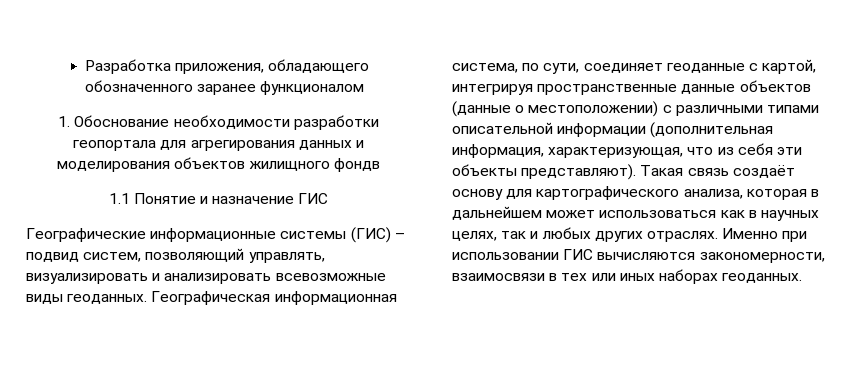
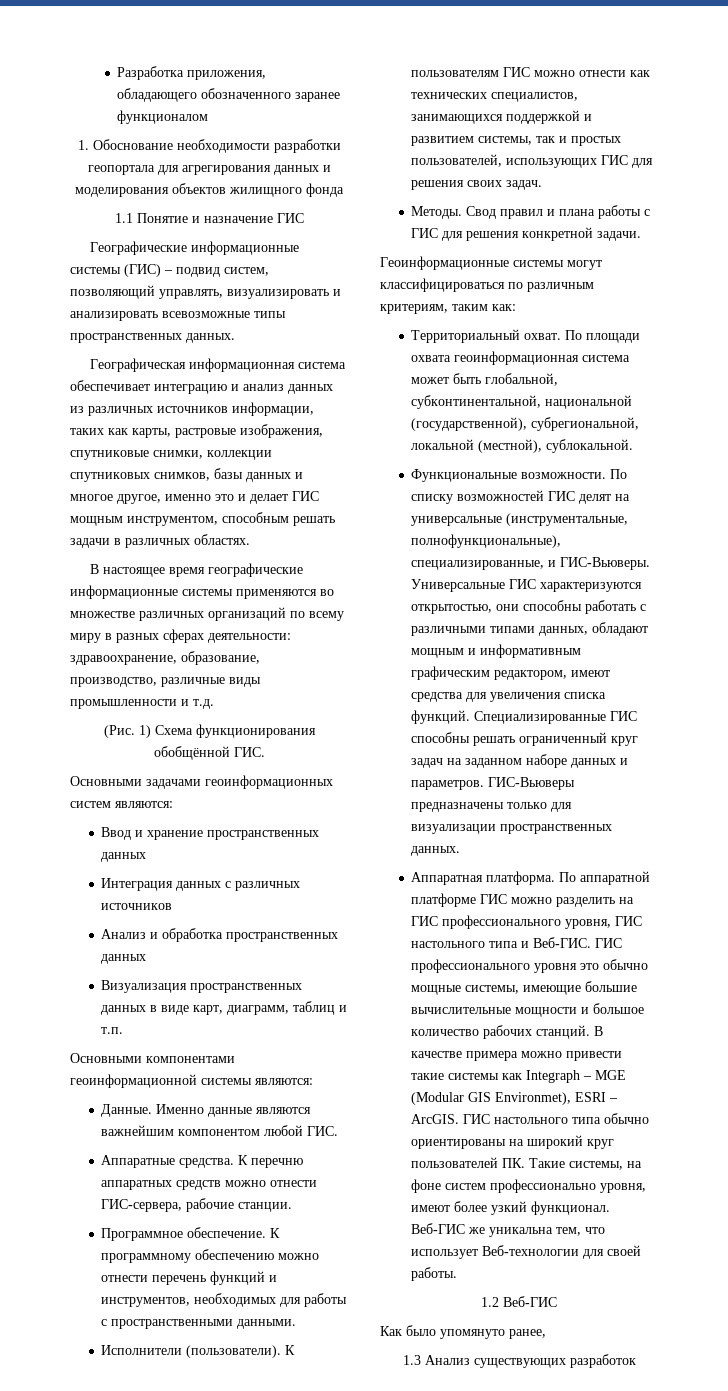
[333,158,380,172] фондв -> [306,183,344,197] фонда
[26,291,397,305] [452,59,817,74] [452,80,811,95] [452,101,819,117] [452,122,774,138] [452,143,802,158] [452,164,795,180] [452,186,819,200] [452,206,819,221] [452,227,808,242] [452,249,825,263] [452,269,803,284] виды геоданных. Географическая информационная система, по сути, соединяет геоданные с картой, интегрируя пространственные данные объектов (данные о местоположении) с различными типами описательной информации (дополнительная информация, характеризующая, что из себя эти объекты представляют). Такая связь создаёт основу для картографического анализа, которая в дальнейшем может использоваться как в научных целях, так и любых других отраслях. Именно при использовании ГИС вычисляются закономерности, взаимосвязи в тех или иных наборах геоданных. -> [254,311,286,318] [70,333,235,343] [90,358,347,372] [70,380,333,394] [70,402,314,416] [70,424,323,438] [70,450,272,460] [70,468,303,482] [70,491,319,504] [70,512,335,526] [70,534,250,548] [90,563,304,577] [70,585,334,599] [70,607,344,621] [70,629,291,643] [70,651,260,665] [70,677,261,687] [70,699,214,709] [103,724,316,738] [153,746,265,760] [70,775,333,789] [70,801,173,808] [101,827,320,840] [101,852,147,862] [101,878,301,891] [101,903,173,910] [101,928,339,942] [101,954,147,964] [101,980,303,993] [101,1001,348,1015] [101,1027,124,1034] [70,1053,235,1063] [70,1074,313,1088] [101,1104,312,1117] [101,1125,339,1136] [101,1155,304,1168] [101,1180,318,1190] [101,1198,293,1212] [101,1227,281,1241] [101,1249,320,1263] [101,1271,278,1285] [101,1293,348,1307] [101,1319,297,1329] [101,1345,296,1358] [411,67,651,77] [411,92,579,102] [411,110,593,124] [411,136,622,146] [411,154,654,168] [411,180,543,190] [411,205,651,219] [411,227,642,241] [380,256,602,270] [380,278,594,292] [380,304,516,314] [411,329,641,343] [411,351,631,365] [411,373,559,386] [411,395,633,409] [411,417,640,431] [411,439,634,453] [411,469,628,482] [411,490,631,504] [411,513,629,526] [411,534,562,548] [411,557,651,570] [411,579,643,592] [411,600,647,614] [411,622,649,636] [411,644,582,658] [411,666,611,680] [411,692,607,702] [411,710,638,724] [411,732,639,746] [411,754,629,768] [411,777,576,790] [411,802,573,812] [411,824,613,834] [411,846,461,856] [411,871,651,885] [411,893,635,907] [411,915,643,929] [411,937,623,948] [411,959,649,973] [411,981,638,995] [411,1003,645,1017] [411,1025,604,1039] [411,1051,623,1061] [411,1070,627,1083] [411,1092,619,1105] [411,1113,650,1124] [411,1135,615,1149] [411,1157,643,1170] [411,1179,647,1193] [411,1201,611,1215] [411,1223,606,1237] [411,1245,642,1259] [411,1267,458,1281] [481,1296,557,1307] [380,1325,546,1339] [402,1354,636,1368] типы пространственных данных. // Географическая информационная система обеспечивает интеграцию и анализ данных из различных источников информации, таких как карты, растровые изображения, спутниковые снимки, коллекции спутниковых снимков, базы данных и многое другое, именно это и делает ГИС мощным инструментом, способным решать задачи в различных областях. // В настоящее время географические информационные системы применяются во множестве различных организаций по всему миру в разных сферах деятельности: здравоохранение, образование, производство, различные виды промышленности и т.д. // (Рис. 1) Схема функционирования обобщённой ГИС. // Основными задачами геоинформационных систем являются: // Ввод и хранение пространственных данных // Интеграция данных с различных источников // Анализ и обработка пространственных данных // Визуализация пространственных данных в виде карт, диаграмм, таблиц и т.п. // Основными компонентами геоинформационной системы являются: // Данные. Именно данные являются важнейшим компонентом любой ГИС. // Аппаратные средства. К перечню аппаратных средств можно отнести ГИС-сервера, рабочие станции. // Программное обеспечение. К программному обеспечению можно отнести перечень функций и инструментов, необходимых для работы с пространственными данными. // Исполнители (пользователи). К пользователям ГИС можно отнести как технических специалистов, занимающихся поддержкой и развитием системы, так и простых пользователей, использующих ГИС для решения своих задач. // Методы. Свод правил и плана работы с ГИС для решения конкретной задачи. // Геоинформационные системы могут классифицироваться по различным критериям, таким как: // Территориальный охват. По площади охвата геоинформационная система может быть глобальной, субконтинентальной, национальной (государственной), субрегиональной, локальной (местной), сублокальной. // Функциональные возможности. По списку возможностей ГИС делят на универсальные (инструментальные, полнофункциональные), специализированные, и ГИС-Вьюверы. Универсальные ГИС характеризуются открытостью, они способны работать с различными типами данных, обладают мощным и информативным графическим редактором, имеют средства для увеличения списка функций. Специализированные ГИС способны решать ограниченный круг задач на заданном наборе данных и параметров. ГИС-Вьюверы предназначены только для визуализации пространственных данных. // Аппаратная платформа. По аппаратной платформе ГИС можно разделить на ГИС профессионального уровня, ГИС настольного типа и Веб-ГИС. ГИС профессионального уровня это обычно мощные системы, имеющие большие вычислительные мощности и большое количество рабочих станций. В качестве примера можно привести такие системы как Integraph – MGE (Modular GIS Environmet), ESRI – ArcGIS. ГИС настольного типа обычно ориентированы на широкий круг пользователей ПК. Такие системы, на фоне систем профессионально уровня, имеют более узкий функционал. Веб-ГИС же уникальна тем, что использует Веб-технологии для своей работы. // 1.2 Веб-ГИС // Как было упомянуто ранее, // 1.3 Анализ существующих разработок

